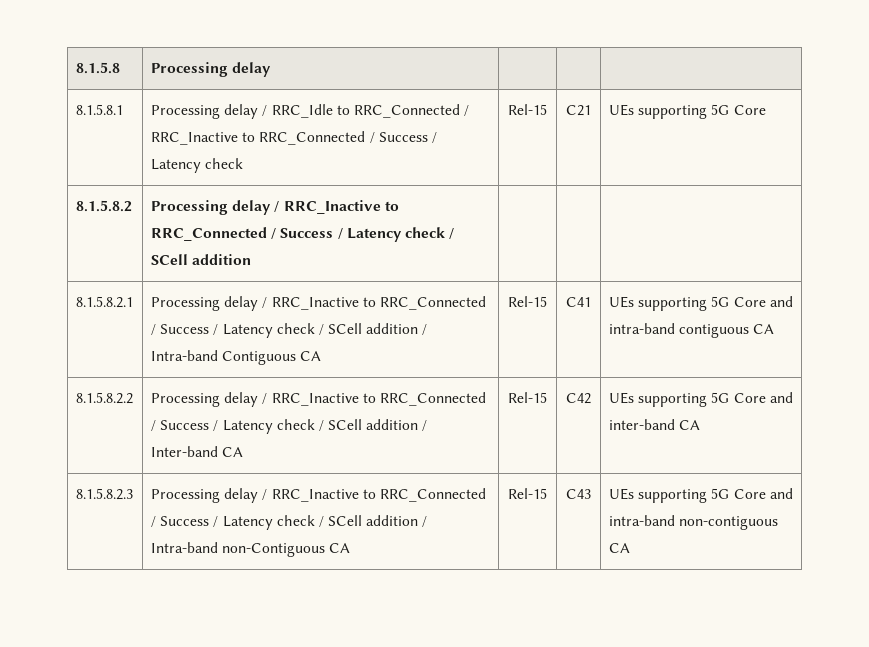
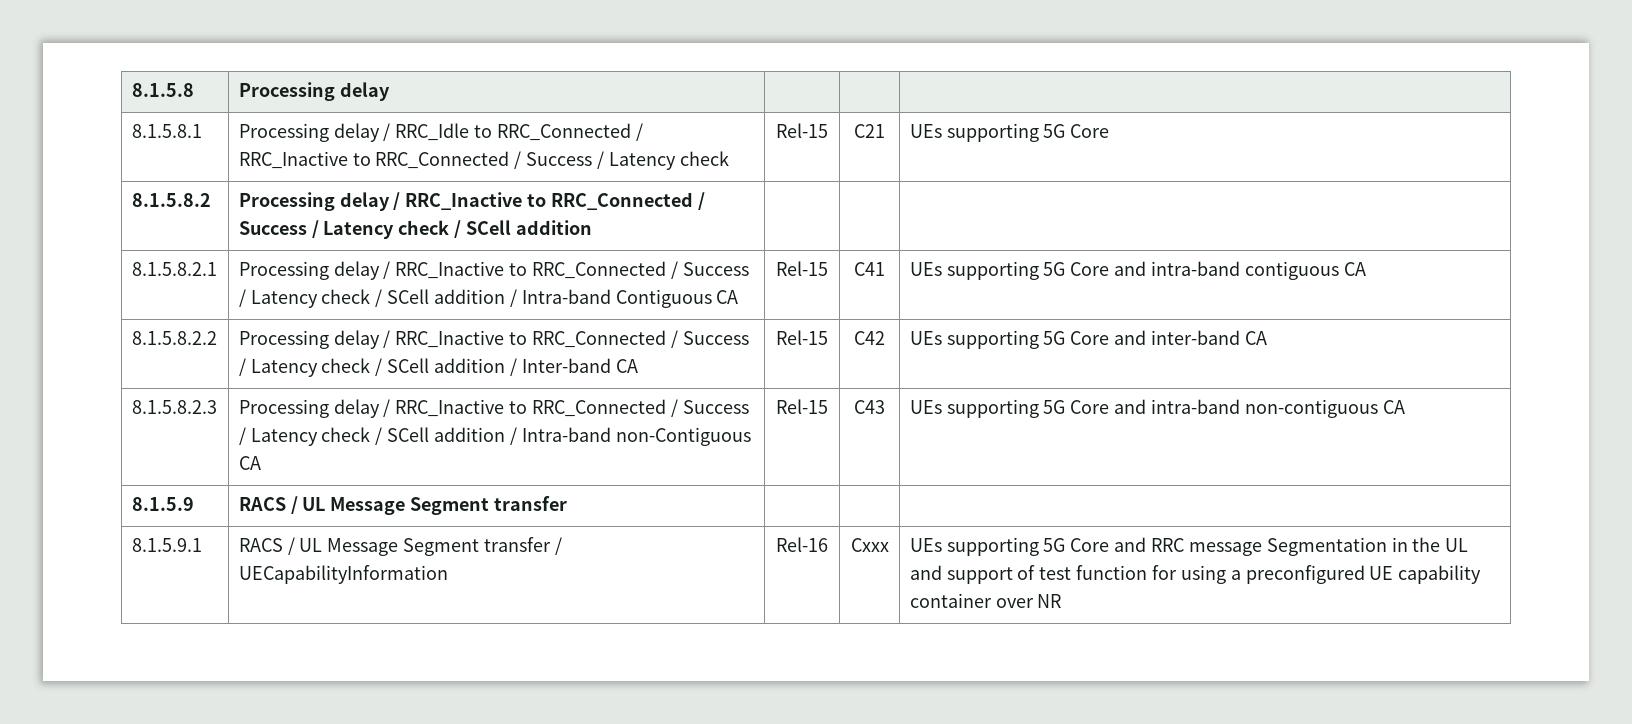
(630, 548) none -> [131,497,194,511] [238,496,567,515] [131,538,202,552] [238,537,562,556] [238,565,448,584] [776,537,828,552] [850,538,889,552] [909,537,1469,556] [909,565,1482,584] [909,593,1062,608] // 8.1.5.9 | RACS / UL Message Segment transfer | | | // 8.1.5.9.1 | RACS / UL Message Segment transfer / UECapabilityInformation | Rel-16 | Cxxx | UEs supporting 5G Core and RRC message Segmentation in the UL and support of test function for using a preconfigured UE capability container over NR

